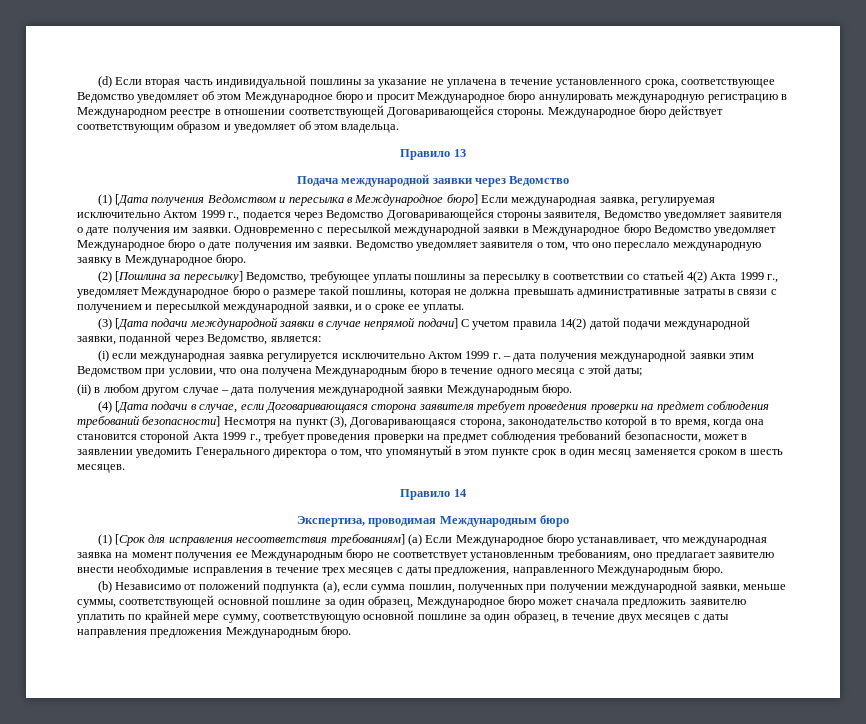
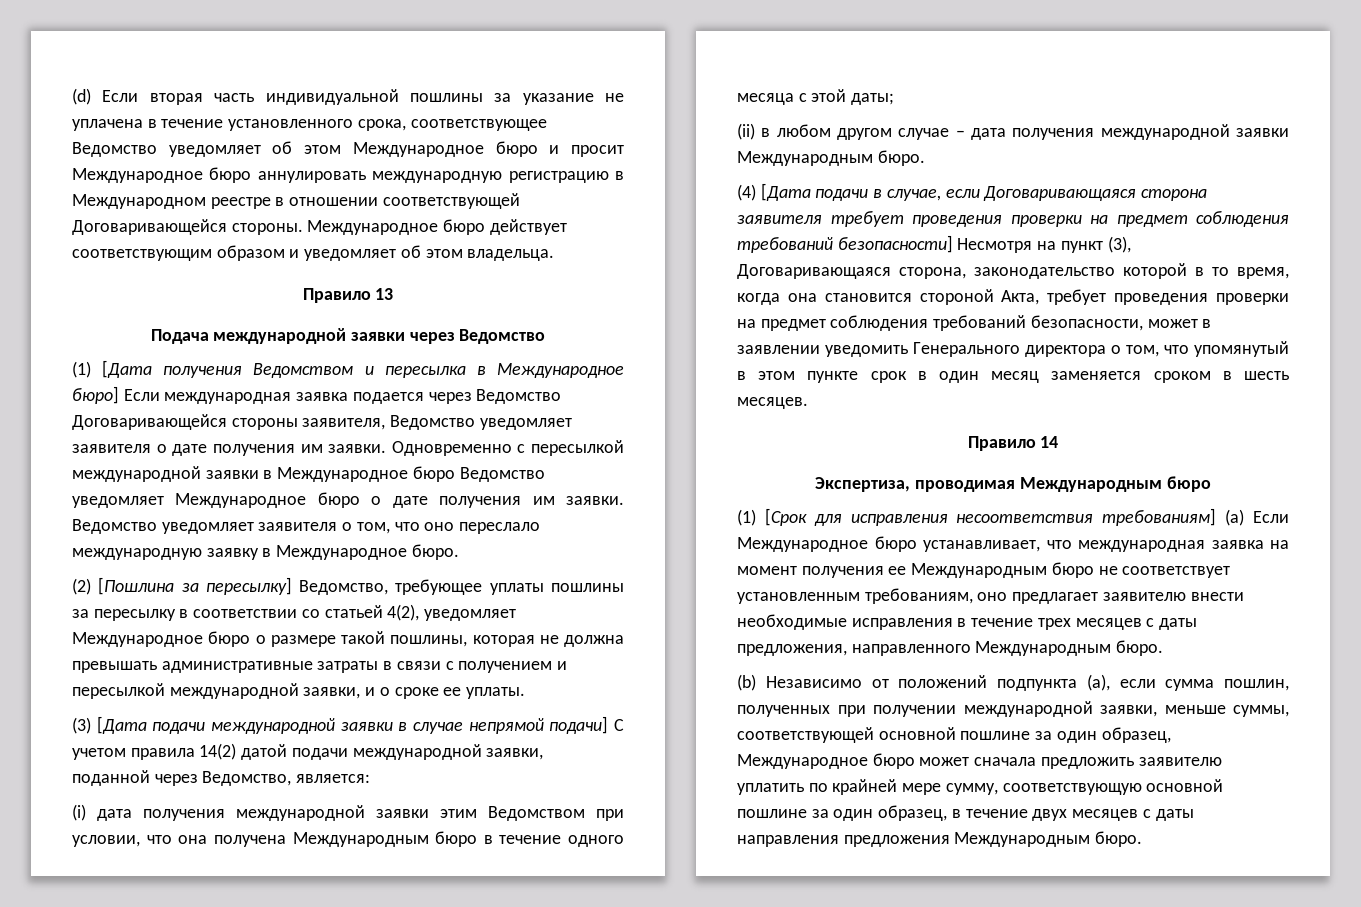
[599,197,716,206] [77,210,240,221] заявка, регулируемая исключительно Актом 1999 г., -> [296,392,349,401] заявка
[686,271,779,283] 4(2) Акта 1999 г., -> [387,604,420,621] 4(2),
[112,351,512,362] если международная заявка регулируется исключительно Актом 1999 г. – -> (86, 812) none
[192,432,261,443] Акта 1999 г., -> [1001,290,1040,305] Акта,

